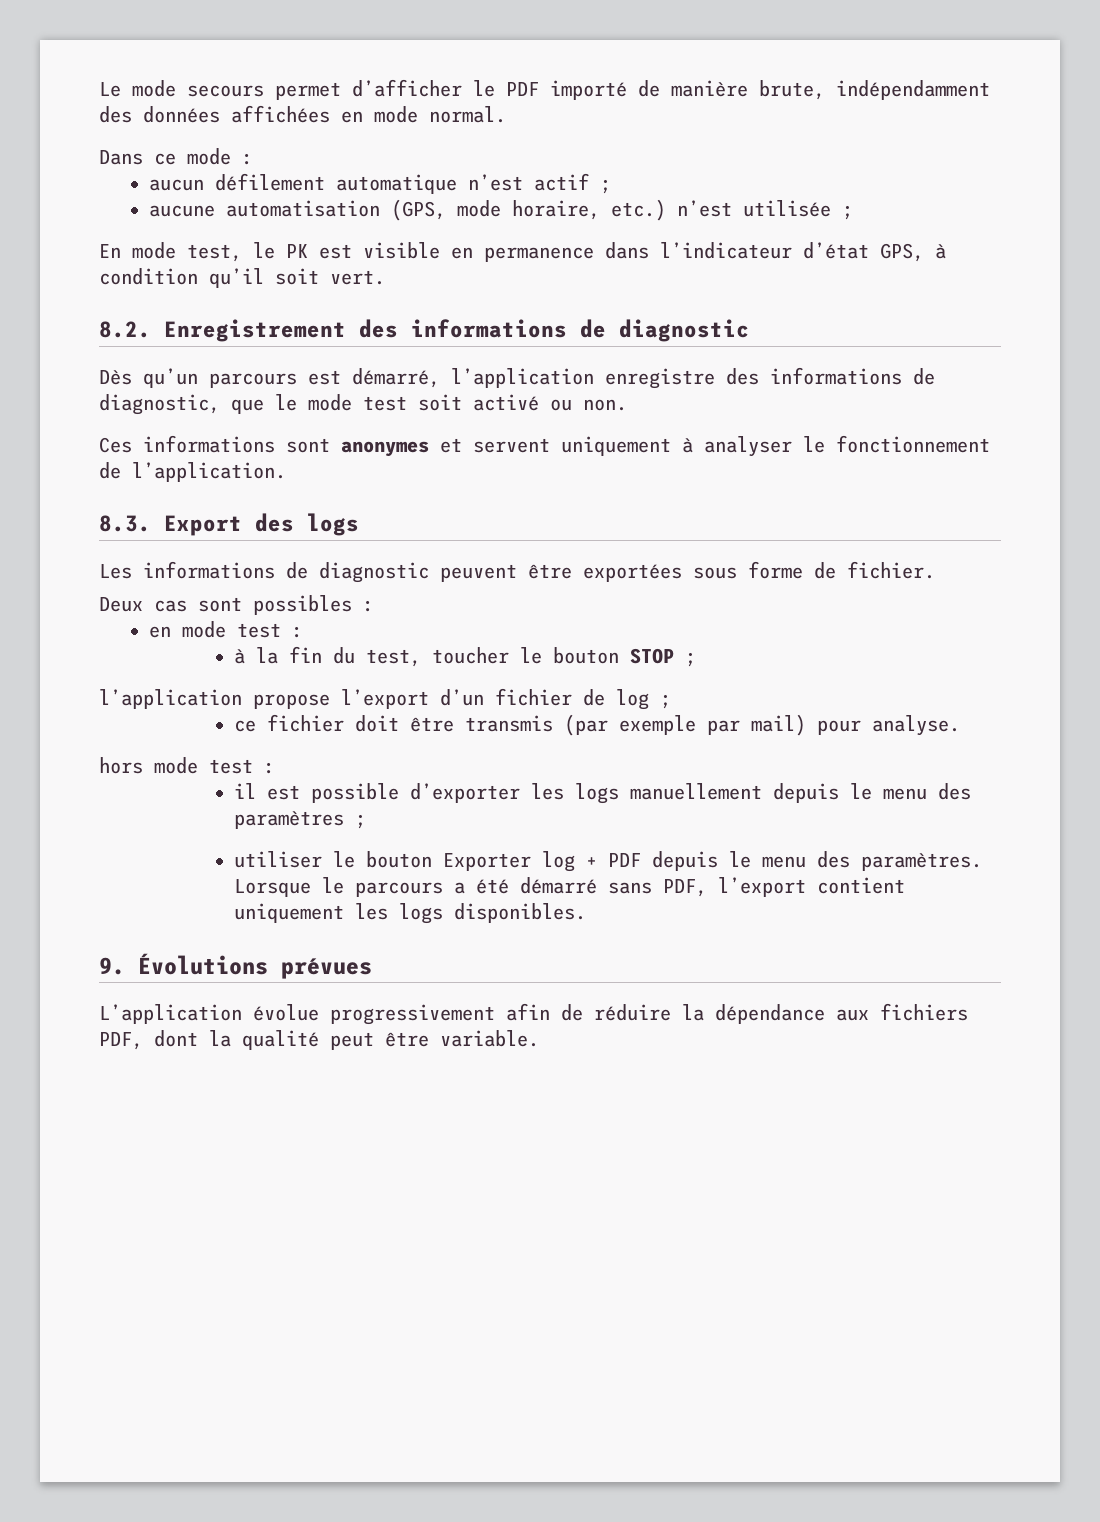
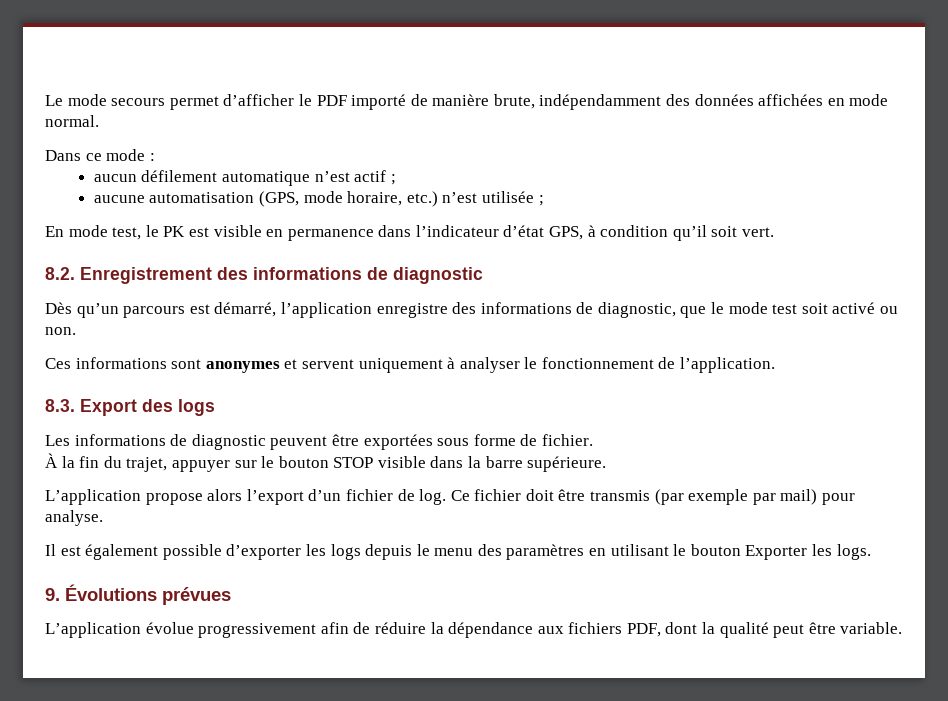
[99,595,374,615] [149,621,304,638] [234,646,697,667] [99,689,330,709] Deux cas sont possibles : // en mode test : // à la fin du test, toucher le bouton STOP ; // l’application propose -> [45,453,607,472] [45,489,243,505] À la fin du trajet, appuyer sur le bouton STOP visible dans la barre supérieure. // L’application propose alors
[616,689,671,710] [234,720,257,732] log ; // ce -> [419,489,470,505] log. Ce
[99,757,275,774] [234,783,301,800] hors mode test : // il est -> [45,544,159,560] Il est également
[630,783,763,800] manuellement -> (361, 552) none
[355,814,367,829] [234,851,323,868] ; // utiliser -> [589,544,669,556] en utilisant
[542,851,983,872] [234,877,906,897] [234,903,587,924] log + PDF depuis le menu des paramètres. Lorsque le parcours a été démarré sans PDF, l’export contient uniquement les logs disponibles. -> [812,544,871,560] les logs.

